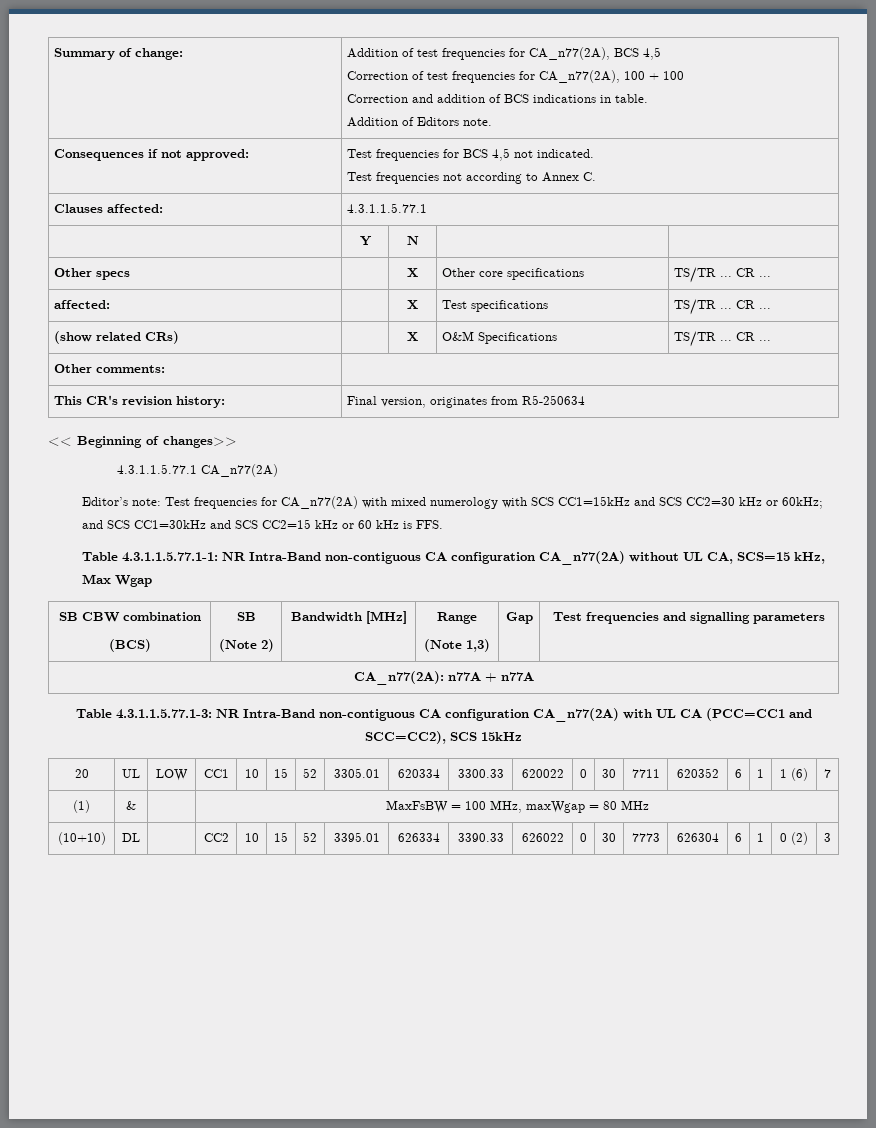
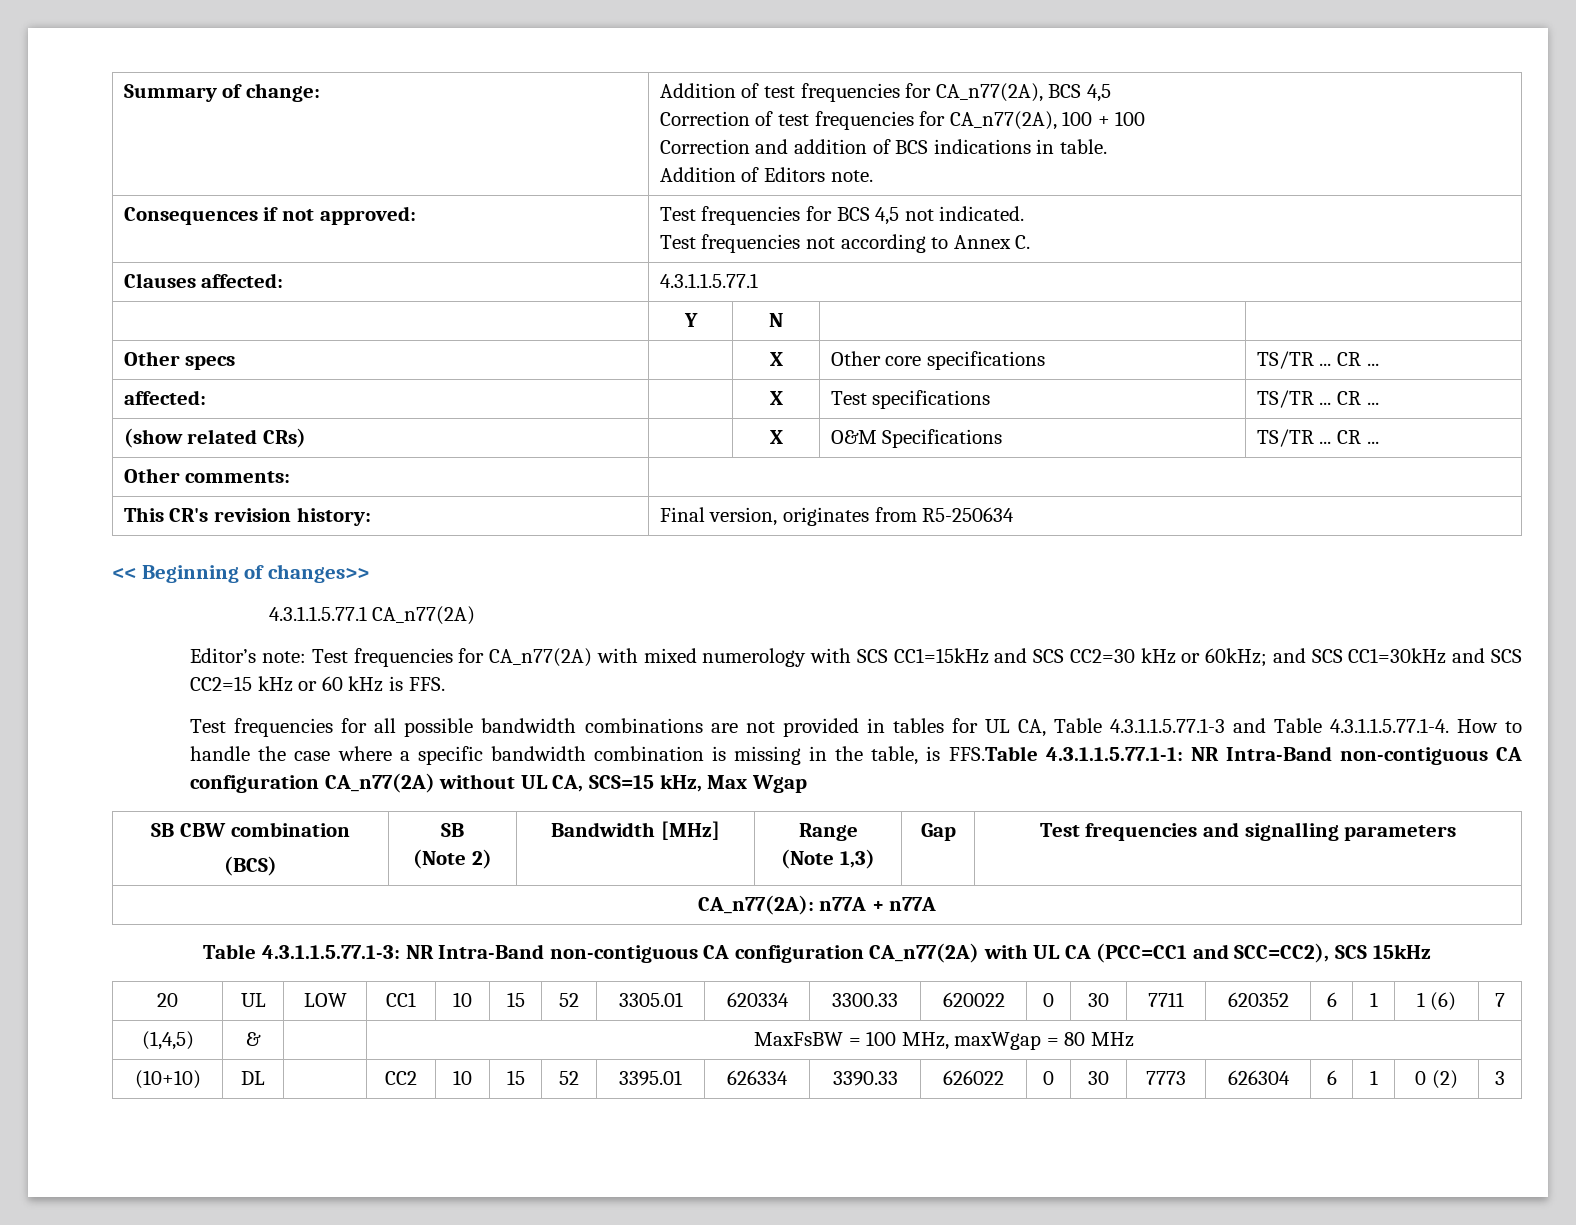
[82,552,119,561] Table -> [190,718,1522,737] [190,746,1038,765] Test frequencies for all possible bandwidth combinations are not provided in tables for UL CA, Table 4.3.1.1.5.77.1-3 and Table 4.3.1.1.5.77.1-4. How to handle the case where a specific bandwidth combination is missing in the table, is FFS.Table
[73,800,90,813] (1) -> [141,1031,194,1050] (1,4,5)

